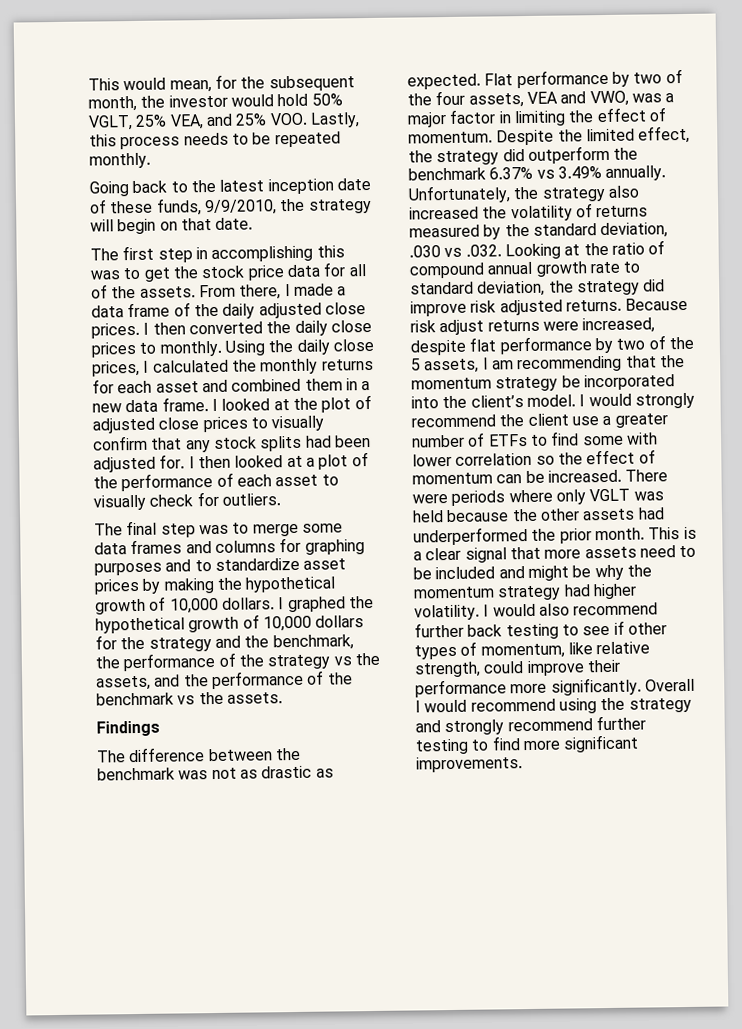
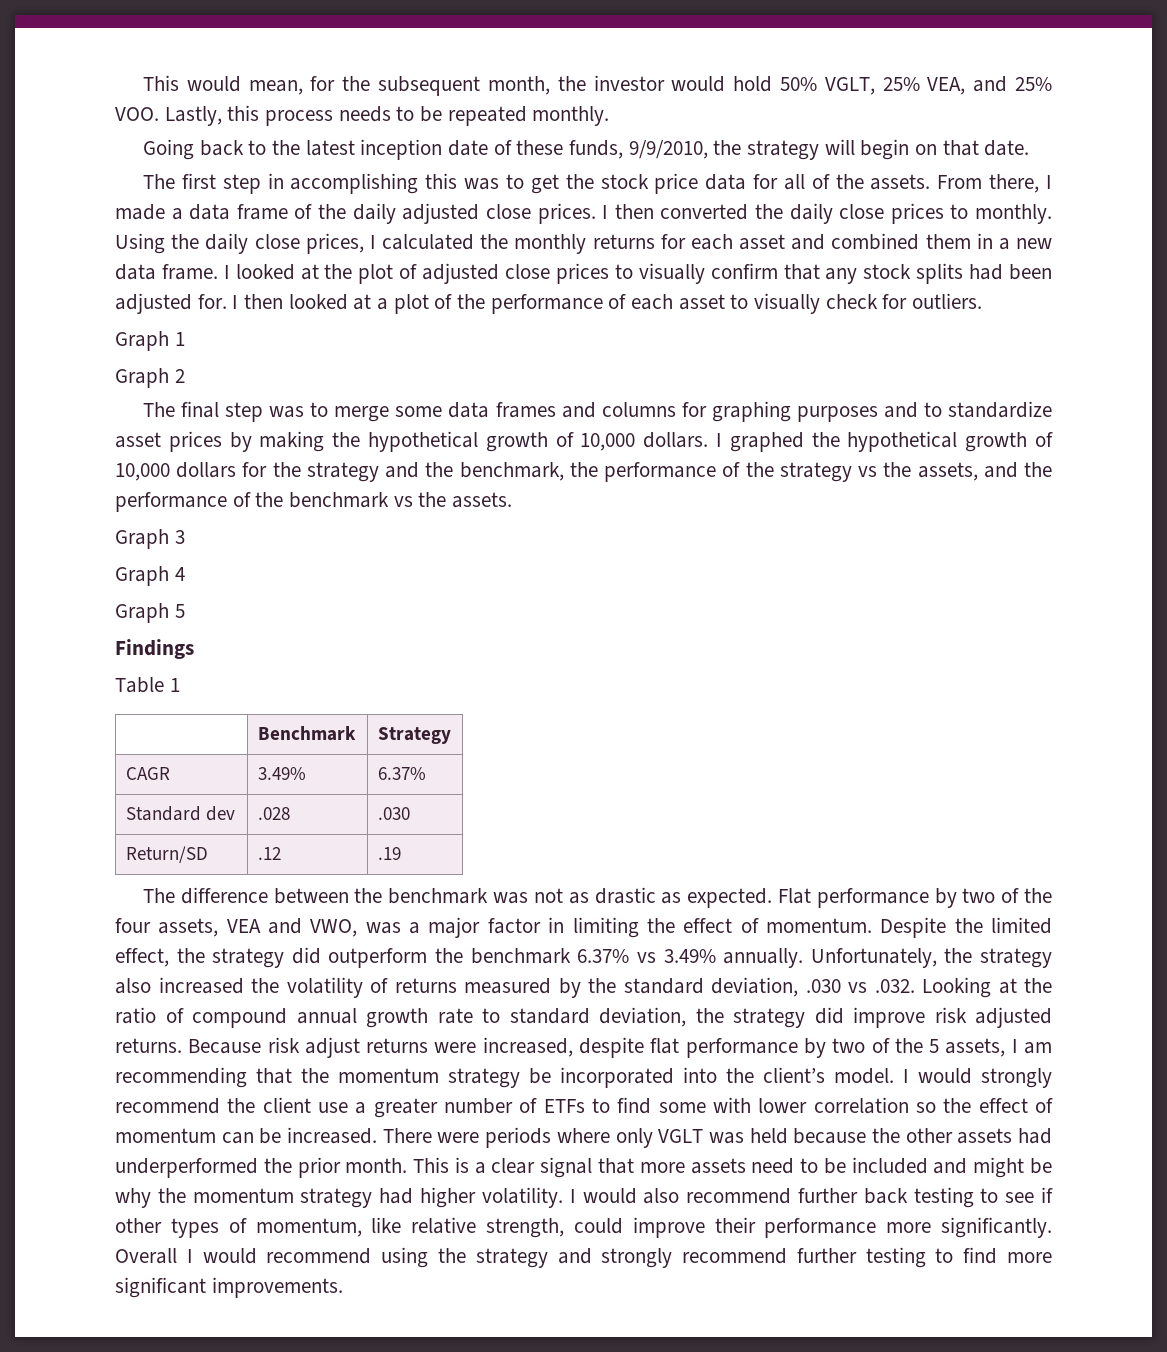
(281, 499) none -> [115,331,185,351] [115,368,185,388] // Graph 1 // Graph 2
[96,720,160,737] Findings -> [115,529,185,549] [115,566,185,586] [115,603,185,623] [115,639,194,659] [115,677,180,693] [257,726,356,741] [377,727,451,744] [125,767,170,780] [257,767,306,780] [377,767,426,780] [125,806,235,821] [257,807,290,820] [377,807,410,820] [125,846,208,863] [257,847,281,860] [377,847,401,860] Graph 3 // Graph 4 // Graph 5 // Findings // Table 1 // | Benchmark | Strategy // CAGR | 3.49% | 6.37% // Standard dev | .028 | .030 // Return/SD | .12 | .19

